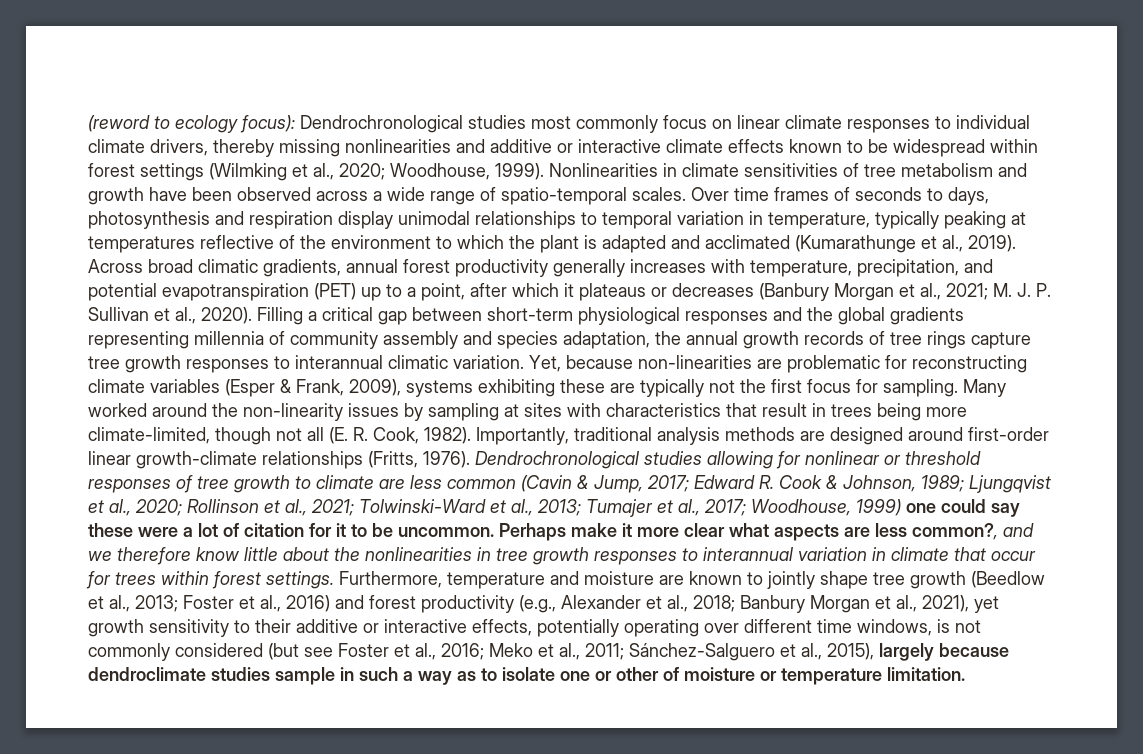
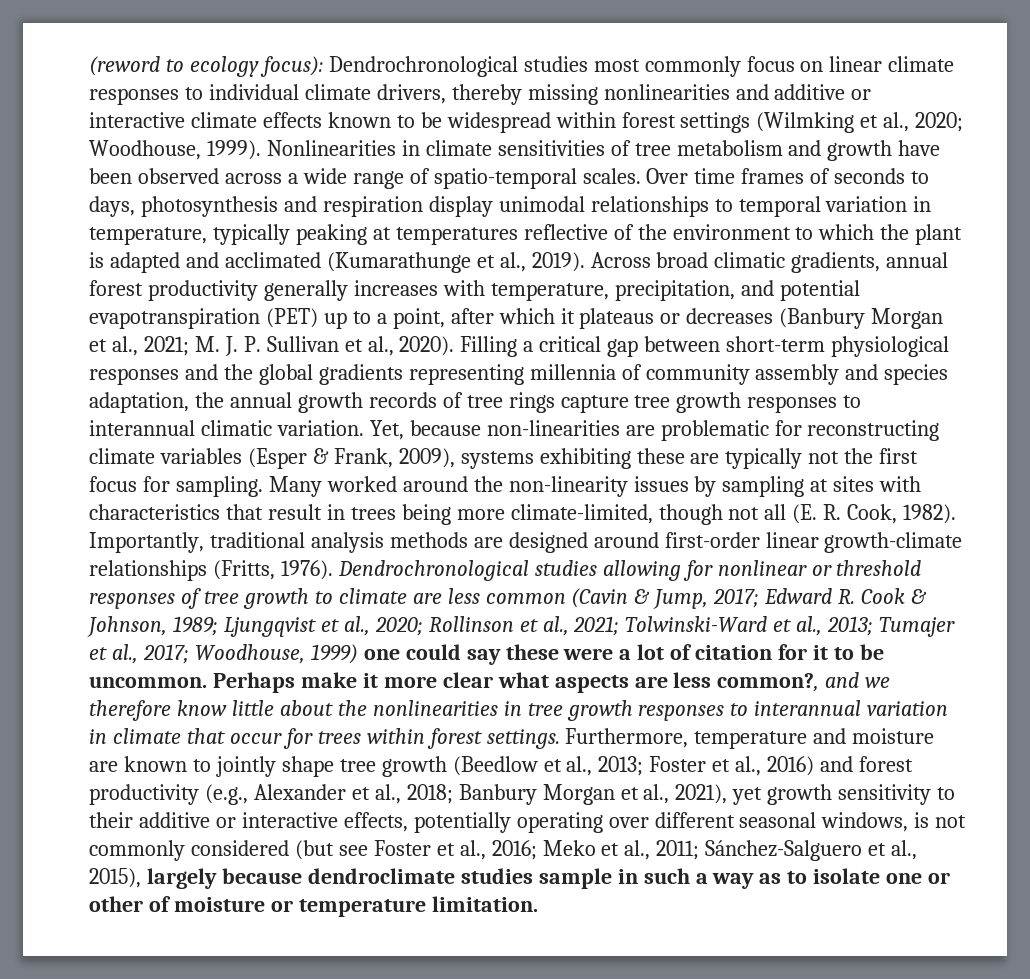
[817,619,852,633] time -> [739,812,817,828] seasonal

